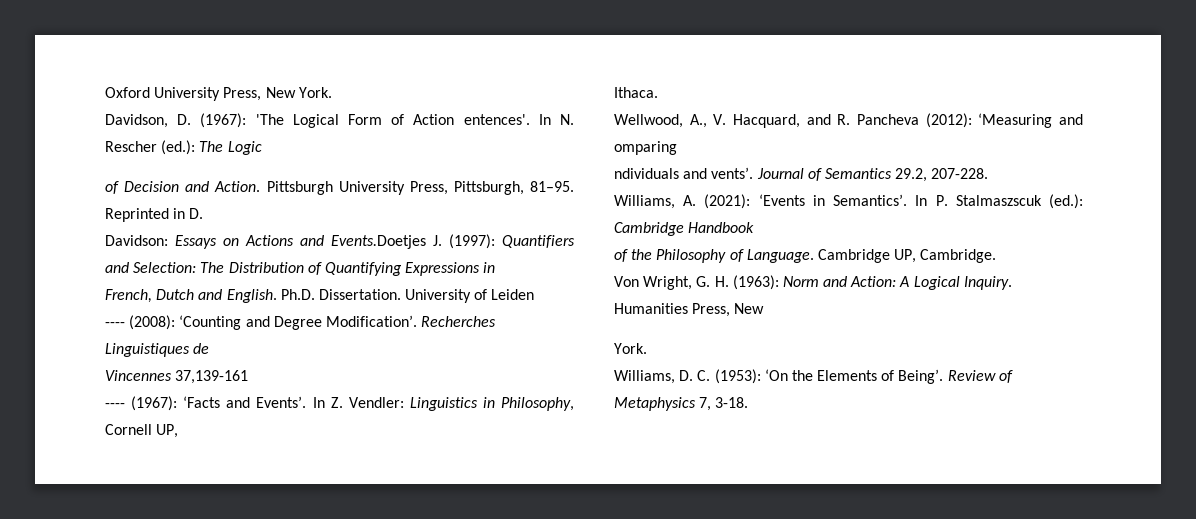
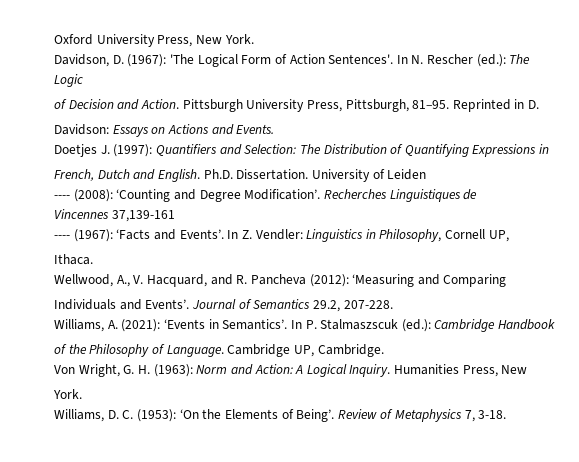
[463,114,530,125] entences'. -> [328,54,394,64] Sentences'.
[331,235,426,249] Events.Doetjes -> [236,124,275,134] [54,144,97,157] Events. // Doetjes
[614,141,677,155] [614,167,754,179] omparing // ndividuals and vents’. -> [443,274,507,287] [54,299,190,310] Comparing // Individuals and Events’.

